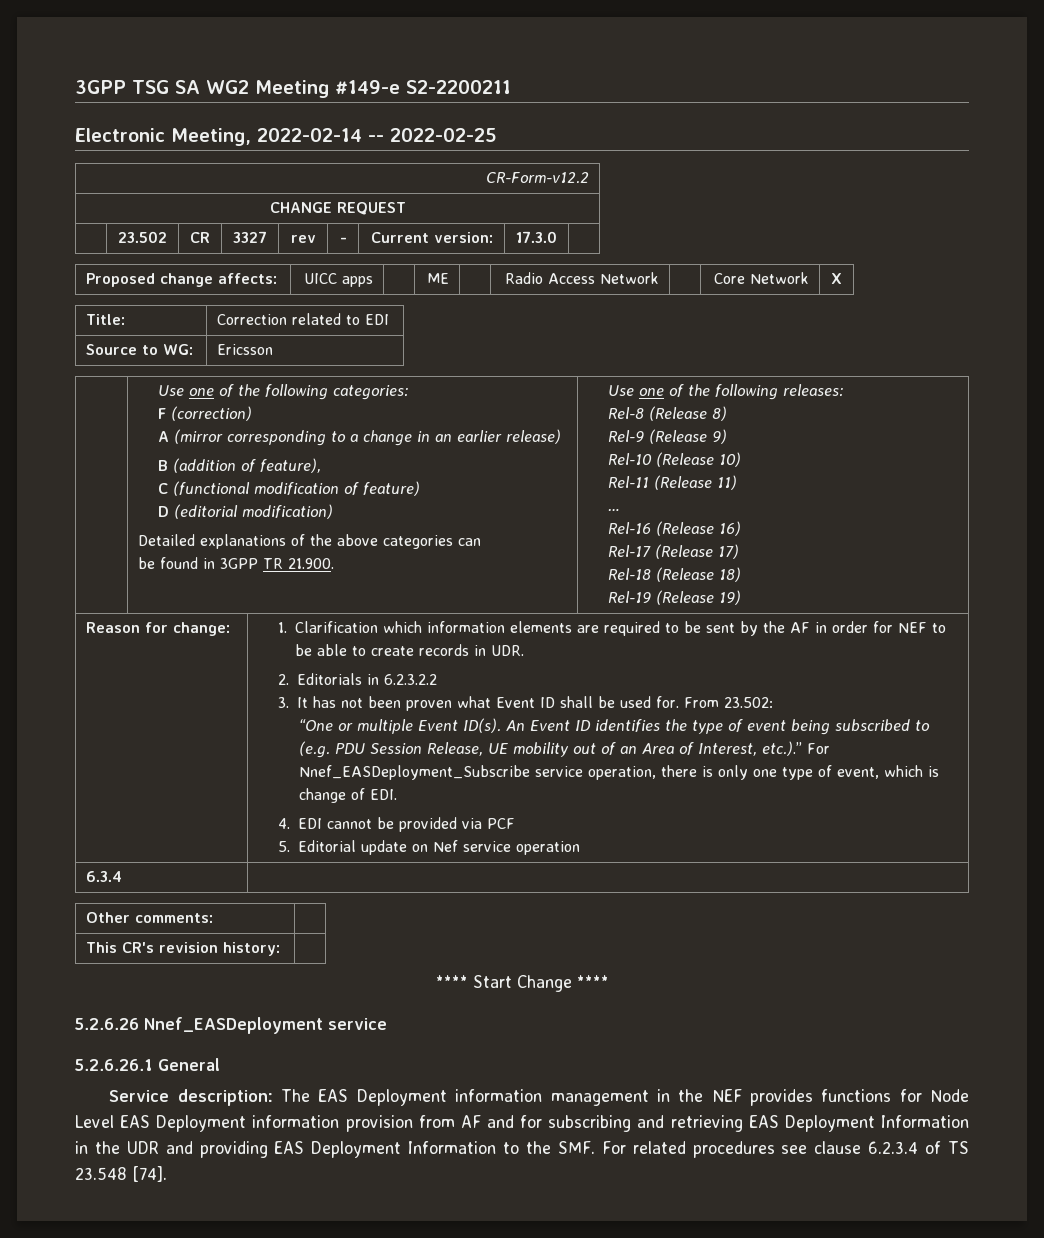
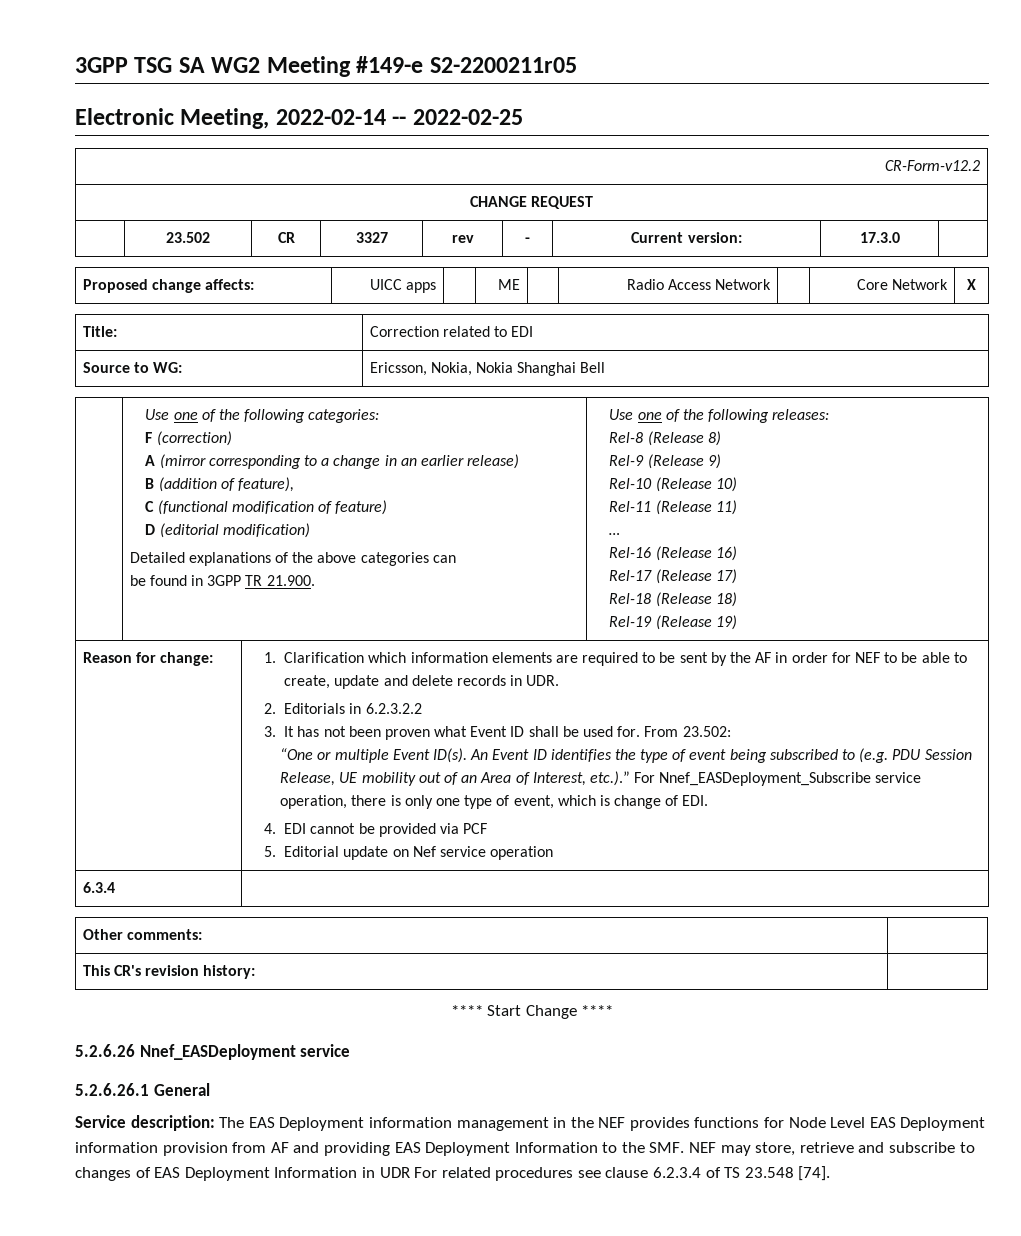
[406,80,511,94] S2-2200211 -> [429,57,577,73] S2-2200211r05
[217,344,274,355] Ericsson -> [369,362,606,376] Ericsson, Nokia, Nokia Shanghai Bell
[371,646,415,656] create -> [284,675,453,689] create, update and delete
[520,1115,969,1132] [75,1141,193,1154] for subscribing and retrieving EAS Deployment Information in the UDR and -> (320, 1147) none
(595, 1147) none -> [689,1142,975,1156] [75,1167,410,1181] NEF may store, retrieve and subscribe to changes of EAS Deployment Information in UDR

